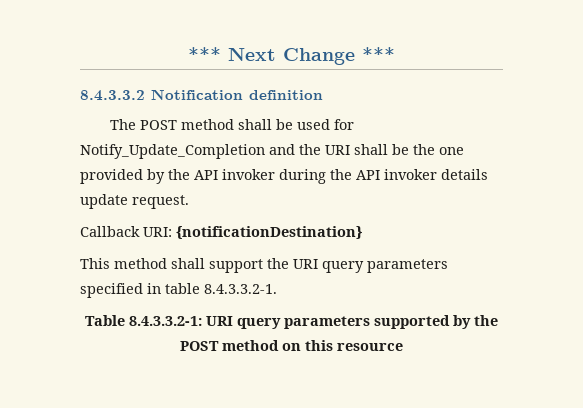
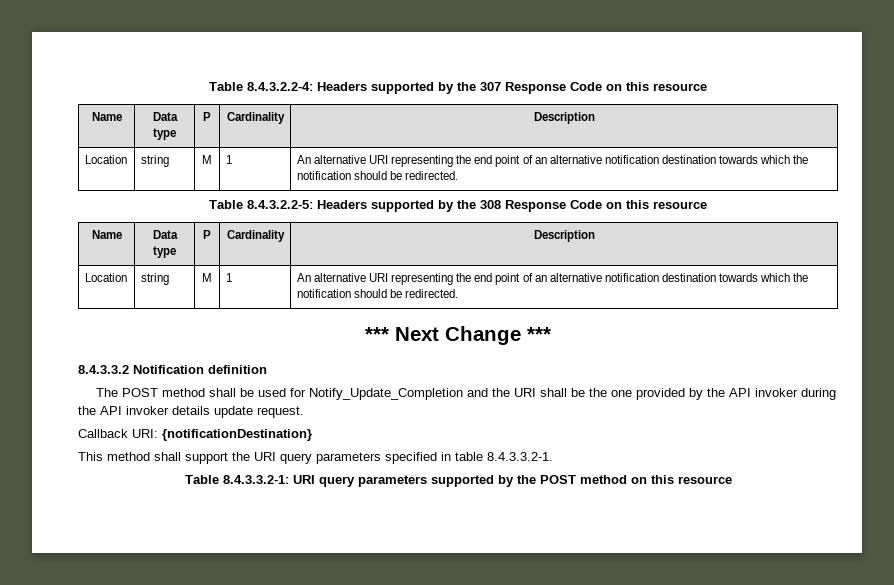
(188, 54) none -> [209,82,707,94] [91,112,122,121] [152,112,178,121] [153,128,176,140] [203,112,211,121] [226,112,285,124] [533,112,595,124] [84,155,127,164] [140,155,169,167] [202,155,212,164] [225,155,232,164] [296,155,809,167] [296,171,459,180] [209,200,707,212] [91,230,122,239] [152,230,178,239] [153,246,176,258] [203,230,211,239] [226,230,285,242] [533,230,595,242] [84,273,127,282] [140,273,169,285] [202,273,212,282] [225,273,232,282] [296,273,809,285] [296,289,459,298] Table 8.4.3.2.2-4: Headers supported by the 307 Response Code on this resource // Name | Data type | P | Cardinality | Description // Location | string | M | 1 | An alternative URI representing the end point of an alternative notification destination towards which the notification should be redirected. // Table 8.4.3.2.2-5: Headers supported by the 308 Response Code on this resource // Name | Data type | P | Cardinality | Description // Location | string | M | 1 | An alternative URI representing the end point of an alternative notification destination towards which the notification should be redirected. //

